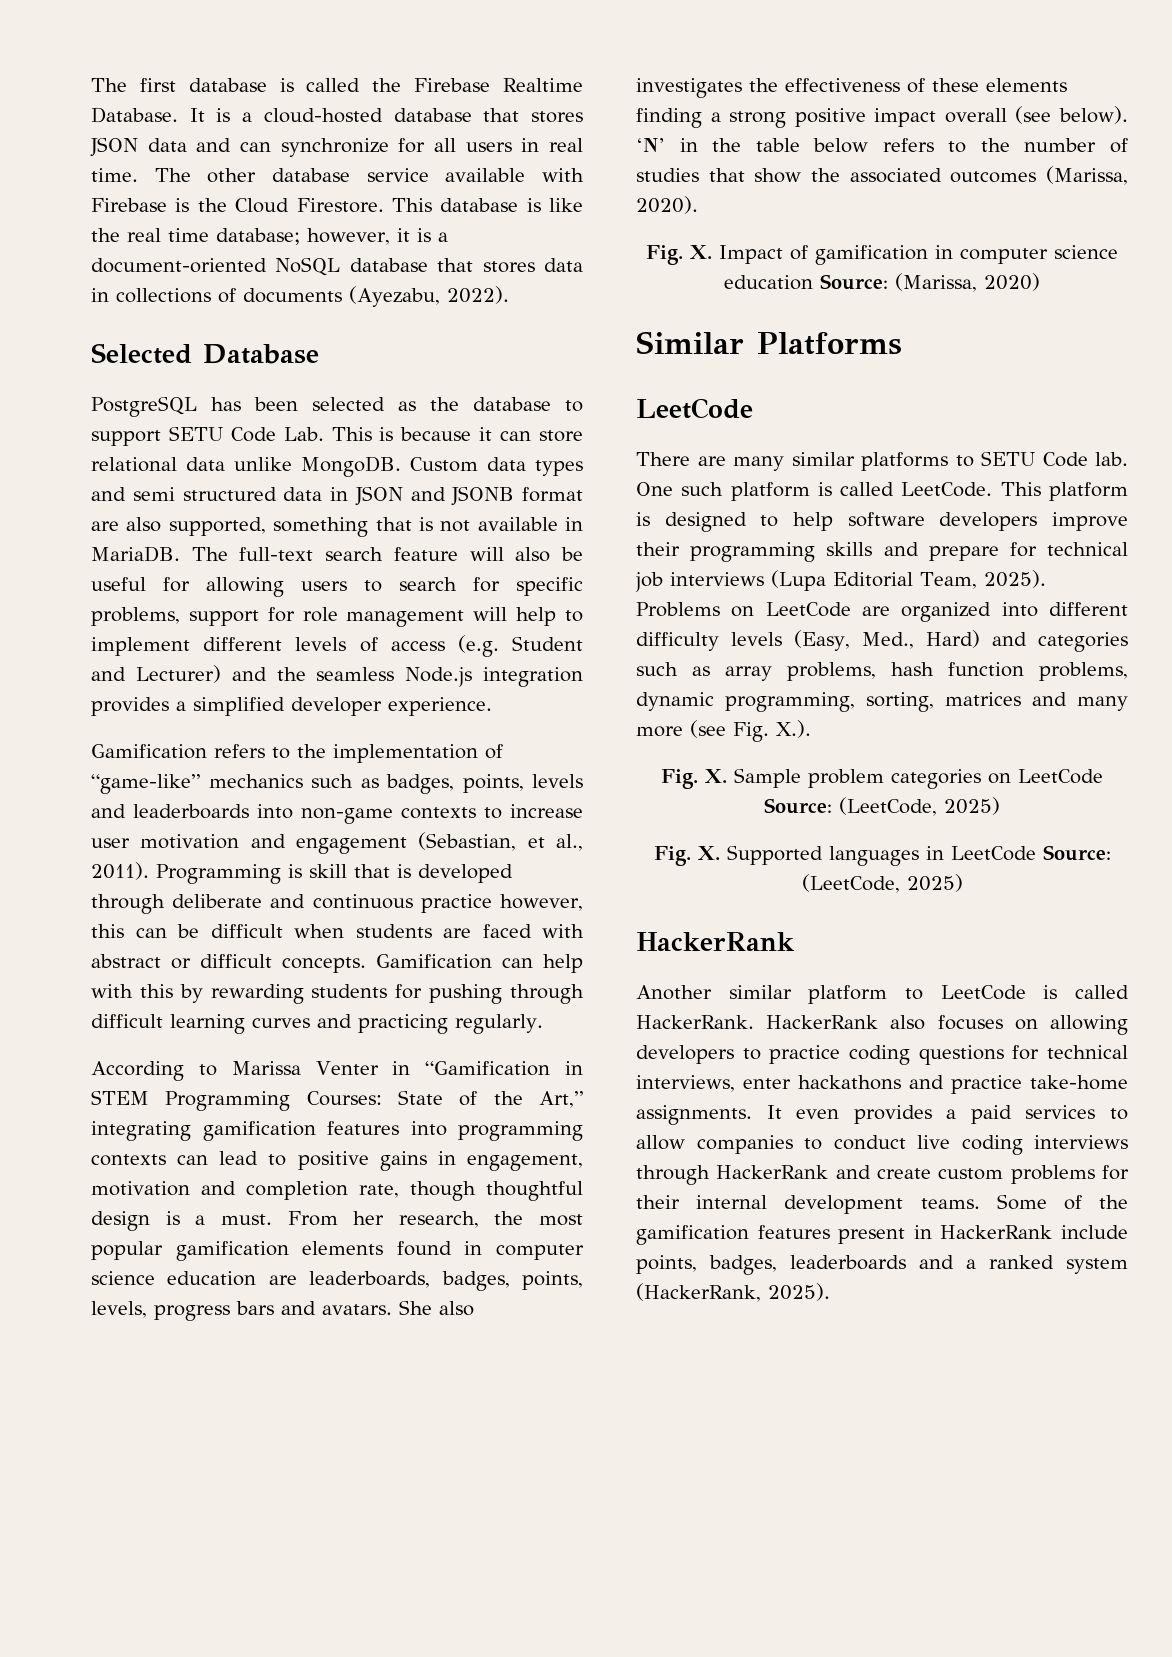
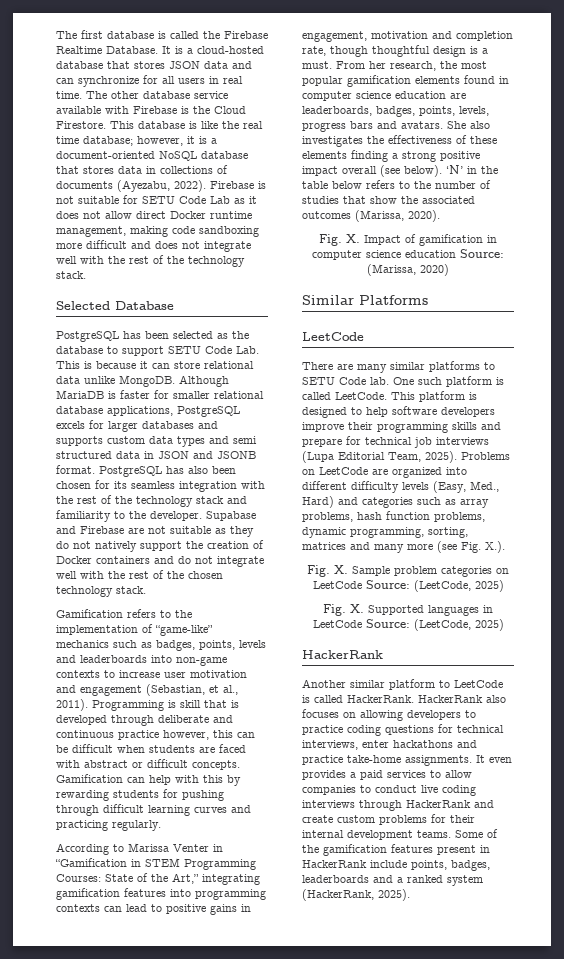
(509, 295) none -> [210,181,266,189] [56,195,257,204] [56,211,252,219] [56,226,259,237] [56,240,251,252] [56,255,245,267] [56,271,86,279] Firebase is not suitable for SETU Code Lab as it does not allow direct Docker runtime management, making code sandboxing more difficult and does not integrate well with the rest of the technology stack.
[410,457,478,472] Custom -> [179,375,229,387] [56,390,264,399] [56,406,240,417] [56,420,218,432] [56,436,145,446] Although MariaDB is faster for smaller relational database applications, PostgreSQL excels for larger databases and supports custom
[522,487,583,502] [91,517,583,537] [91,546,583,562] [91,577,583,597] [91,607,583,627] [91,635,583,657] [91,665,583,687] [91,697,492,716] format are also supported, something that is not available in MariaDB. The full-text search feature will also be useful for allowing users to search for specific problems, support for role management will help to implement different levels of access (e.g. Student and Lecturer) and the seamless Node.js integration provides a simplified developer experience. -> [56,465,236,477] [56,480,265,492] [56,495,247,507] [56,510,256,522] [56,526,254,537] [56,540,264,552] [56,556,264,567] [56,570,223,579] [56,586,146,597] format. PostgreSQL has also been chosen for its seamless integration with the rest of the technology stack and familiarity to the developer. Supabase and Firebase are not suitable as they do not natively support the creation of Docker containers and do not integrate well with the rest of the chosen technology stack.

